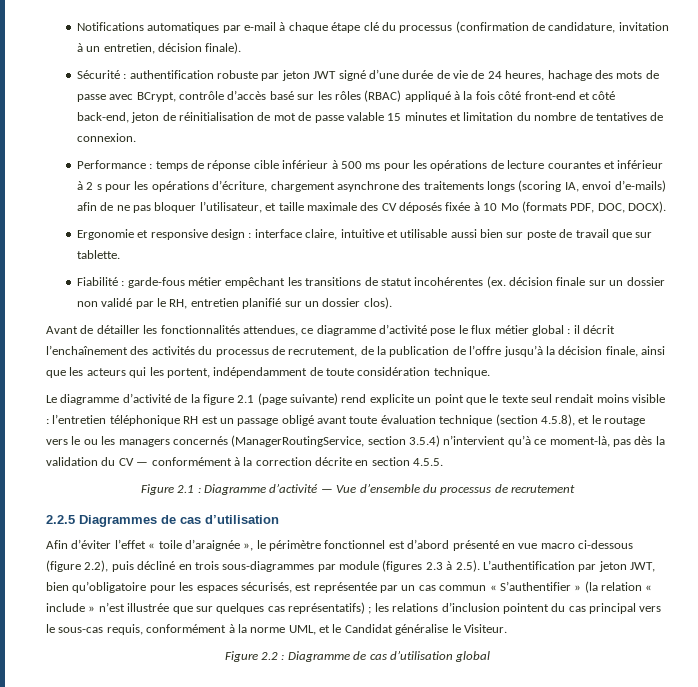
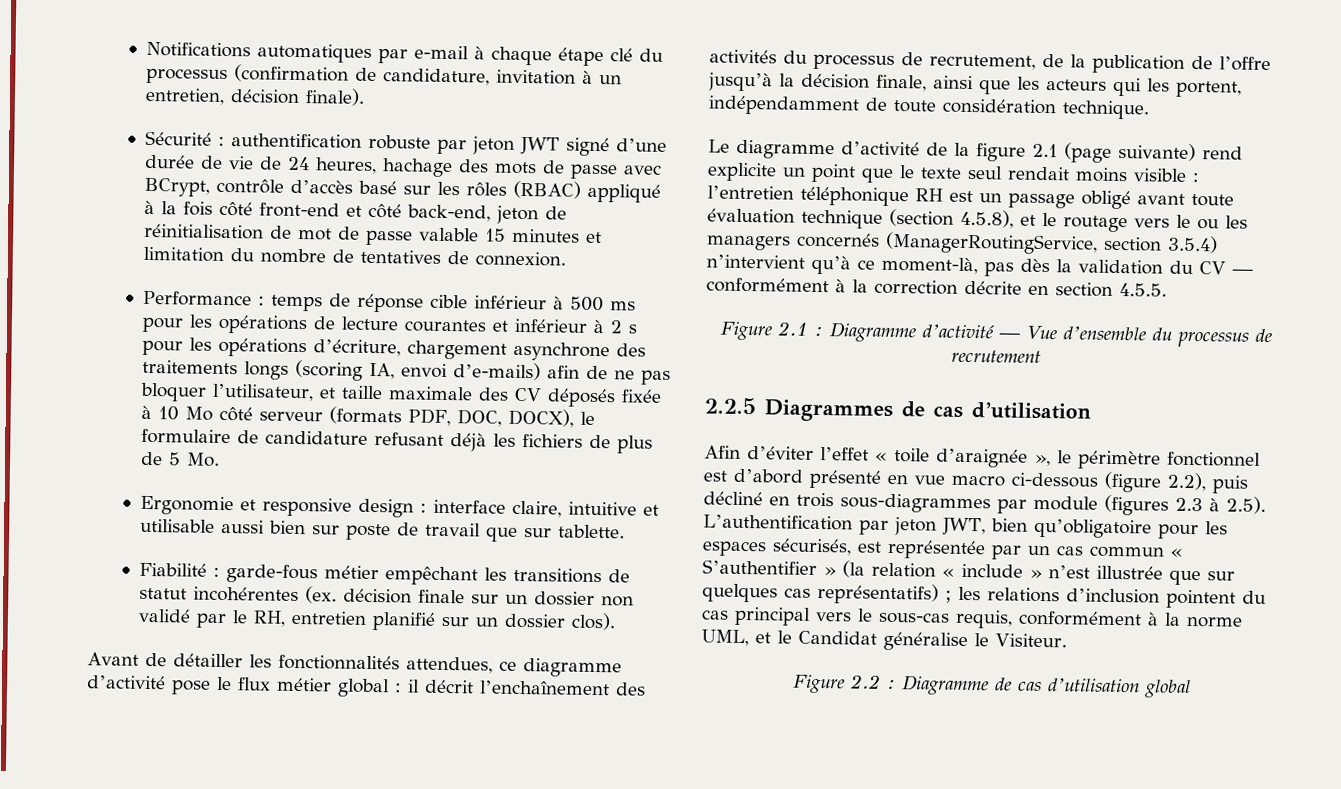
(519, 207) none -> [218,406,323,422] côté serveur
[627,201,666,213] DOCX). -> [507,408,595,428] [140,428,653,454] [140,451,220,467] DOCX), le formulaire de candidature refusant déjà les fichiers de plus de 5 Mo.

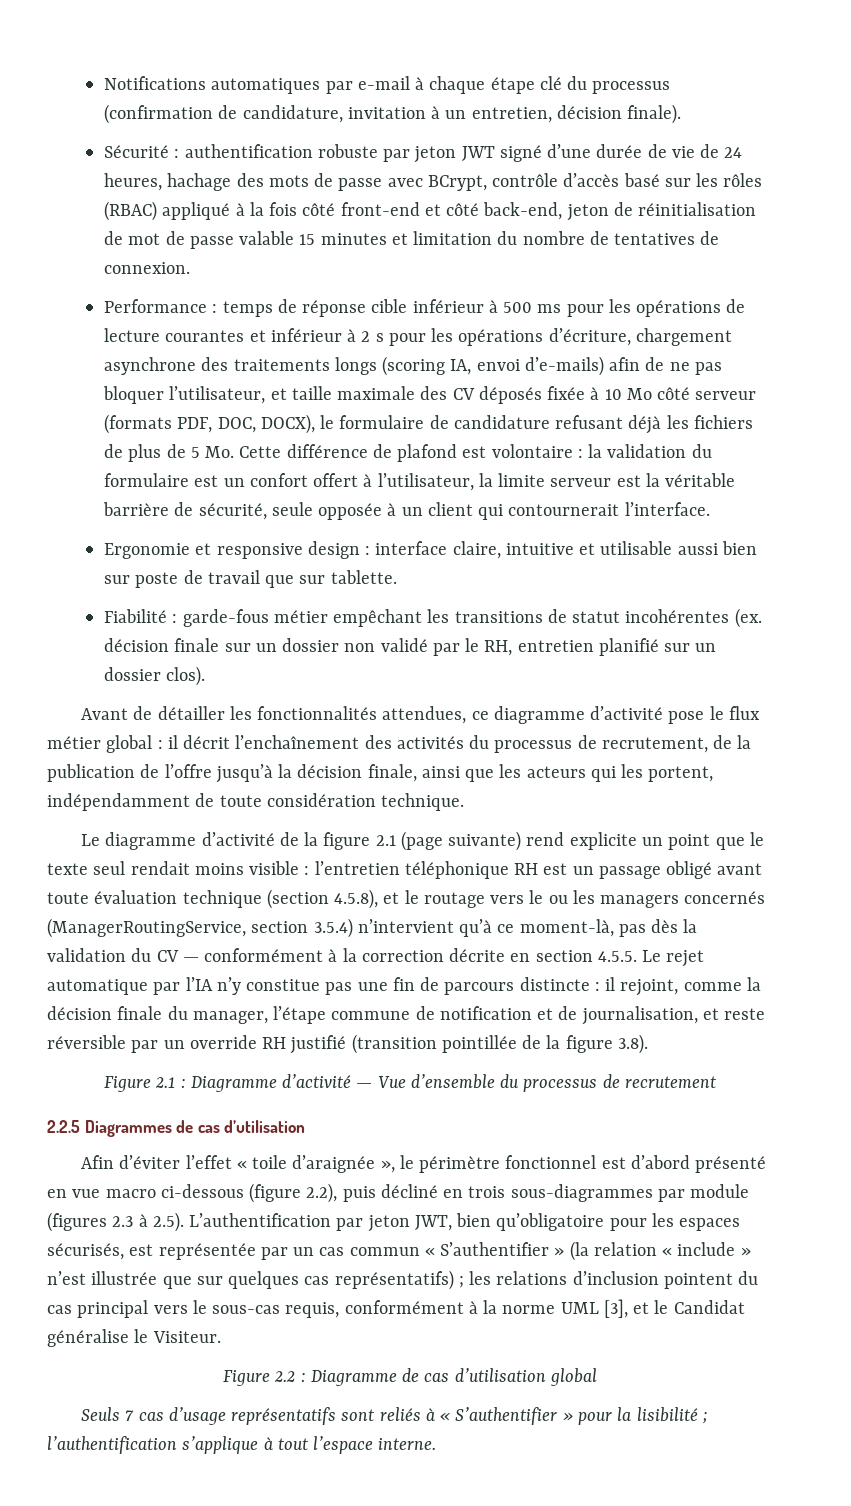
(220, 459) none -> [239,444,712,462] [103,473,736,491] [102,502,710,520] Cette différence de plafond est volontaire : la validation du formulaire est un confort offert à l’utilisateur, la limite serveur est la véritable barrière de sécurité, seule opposée à un client qui contournerait l’interface.
(1167, 290) none -> [642,950,705,967] [47,977,761,996] [47,1006,766,1025] [47,1034,648,1054] Le rejet automatique par l’IA n’y constitue pas une fin de parcours distincte : il rejoint, comme la décision finale du manager, l’étape commune de notification et de journalisation, et reste réversible par un override RH justifié (transition pointillée de la figure 3.8).
[701,629,749,647] UML, -> [560,1299,628,1318] UML [3],
(1191, 689) none -> [81,1407,708,1425] [47,1436,437,1454] // Seuls 7 cas d’usage représentatifs sont reliés à « S’authentifier » pour la lisibilité ; l’authentification s’applique à tout l’espace interne.

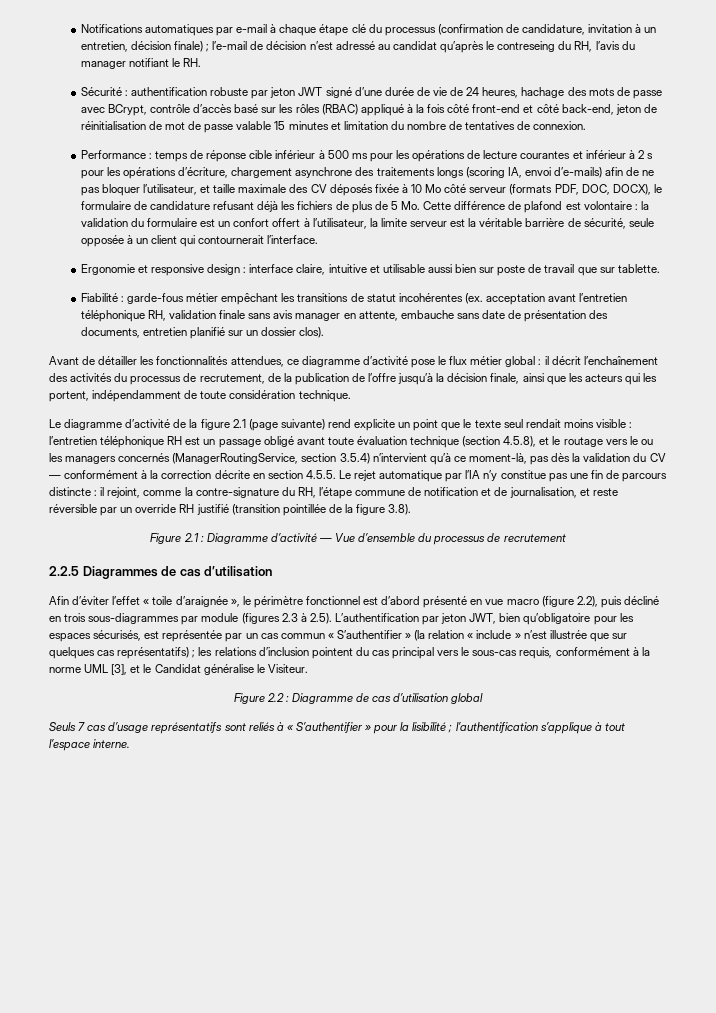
[627,104,682,124] finale). -> [174,41,635,53] [80,58,202,69] finale) ; l’e-mail de décision n’est adressé au candidat qu’après le contreseing du RH, l’avis du manager notifiant le RH.
[103,638,513,656] décision finale sur un dossier non validé par le RH, -> [486,293,628,305] [80,310,609,322] [80,327,140,338] acceptation avant l’entretien téléphonique RH, validation finale sans avis manager en attente, embauche sans date de présentation des documents,
[47,1006,268,1024] décision finale du manager, -> [195,487,316,498] contre-signature du RH,
[160,1184,244,1198] ci-dessous -> (539, 602) none

